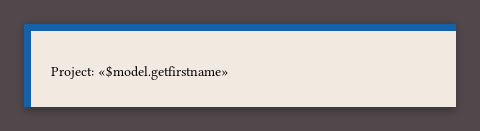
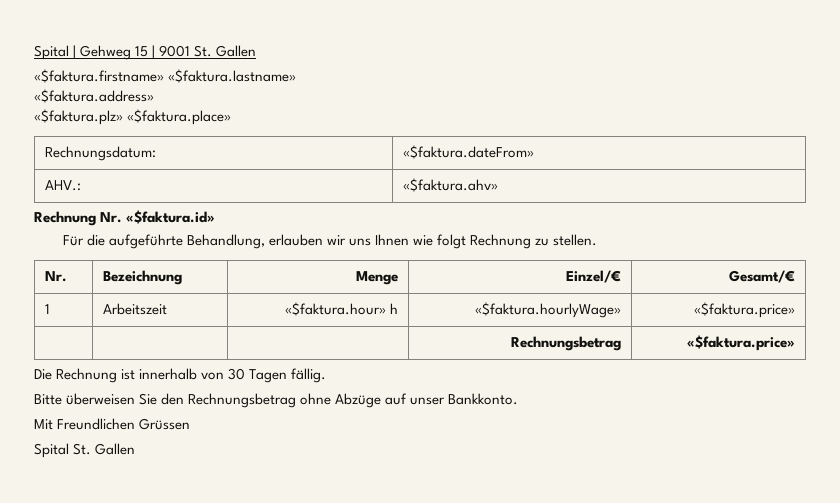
[51,65,229,80] Project: «$model.getfirstname» -> [34,45,257,60] [34,69,297,83] [34,89,154,103] [34,109,232,125] [44,146,156,161] [402,145,534,159] [44,180,81,191] [402,178,498,192] [34,210,216,226] [62,234,598,249] [44,271,67,282] [102,270,182,285] [356,271,399,285] [566,270,622,283] [729,270,796,283] [44,304,50,314] [102,303,167,315] [285,302,399,316] [475,302,622,318] [694,302,796,318] [511,336,622,351] [687,335,796,351] [34,368,327,383] [34,393,519,408] [34,418,191,430] [34,443,136,458] Spital | Gehweg 15 | 9001 St. Gallen // «$faktura.firstname» «$faktura.lastname» // «$faktura.address» // «$faktura.plz» «$faktura.place» // Rechnungsdatum: | «$faktura.dateFrom» // AHV.: | «$faktura.ahv» // Rechnung Nr. «$faktura.id» // Für die aufgeführte Behandlung, erlauben wir uns Ihnen wie folgt Rechnung zu stellen. // Nr. | Bezeichnung | Menge | Einzel/€ | Gesamt/€ // 1 | Arbeitszeit | «$faktura.hour» h | «$faktura.hourlyWage» | «$faktura.price» // | | | Rechnungsbetrag | «$faktura.price» // Die Rechnung ist innerhalb von 30 Tagen fällig. // Bitte überweisen Sie den Rechnungsbetrag ohne Abzüge auf unser Bankkonto. // Mit Freundlichen Grüssen // Spital St. Gallen

